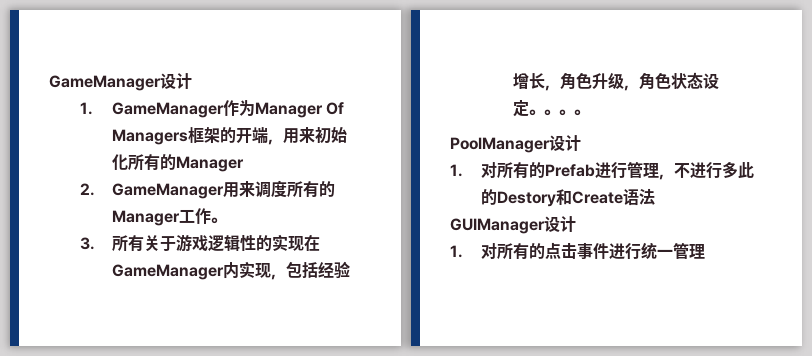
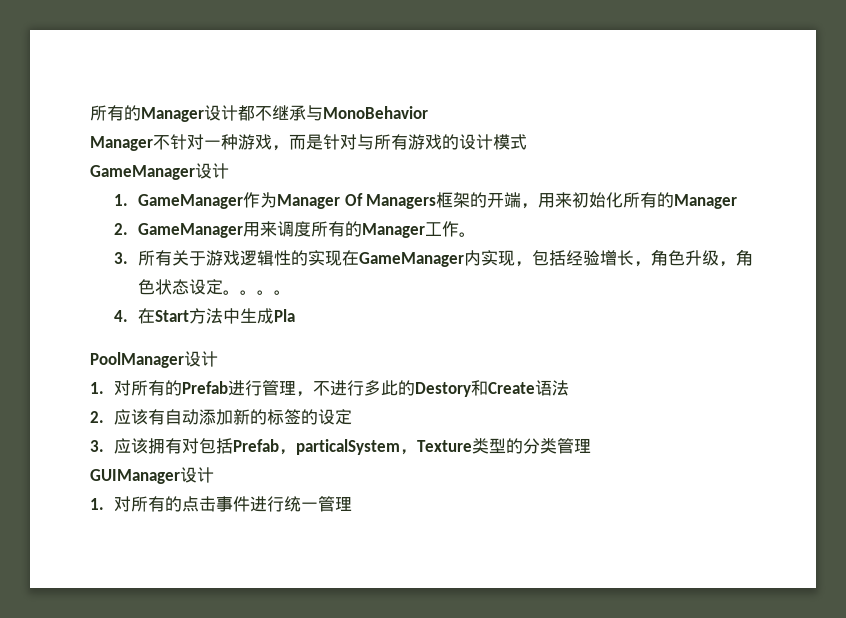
(49, 83) none -> [90,105,428,122] [90,134,527,151] 所有的Manager设计都不继承与MonoBehavior // Manager不针对一种游戏，而是针对与所有游戏的设计模式 //
(589, 112) none -> [113,308,295,324] // 4.在Start方法中生成Pla
(656, 196) none -> [90,409,352,425] [90,438,591,455] // 2.应该有自动添加新的标签的设定 // 3.应该拥有对包括Prefab，particalSystem，Texture类型的分类管理

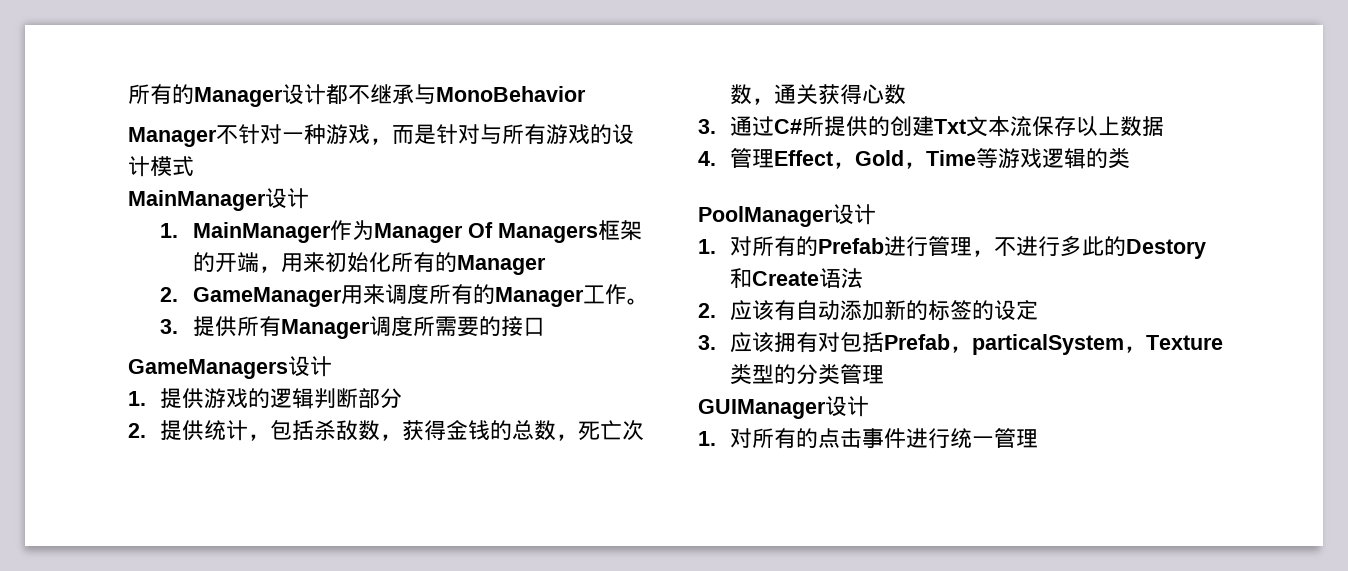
[90,163,229,180] [113,194,243,209] GameManager设计 // 1. GameManager -> [128,188,309,211] [160,222,331,243] MainManager设计 // 1. MainManager
[137,249,753,267] [137,279,291,295] [113,308,295,324] 所有关于游戏逻辑性的实现在GameManager内实现，包括经验增长，角色升级，角色状态设定。。。。 // 4.在Start方法中生成Pla -> [192,316,545,339] [128,356,332,379] [128,388,403,409] [128,420,645,441] [730,84,907,105] [698,116,1165,137] [698,148,1131,169] 提供所有Manager调度所需要的接口 // GameManagers设计 // 1.提供游戏的逻辑判断部分 // 2.提供统计，包括杀敌数，获得金钱的总数，死亡次数，通关获得心数 // 3.通过C#所提供的创建Txt文本流保存以上数据 // 4.管理Effect，Gold，Time等游戏逻辑的类

